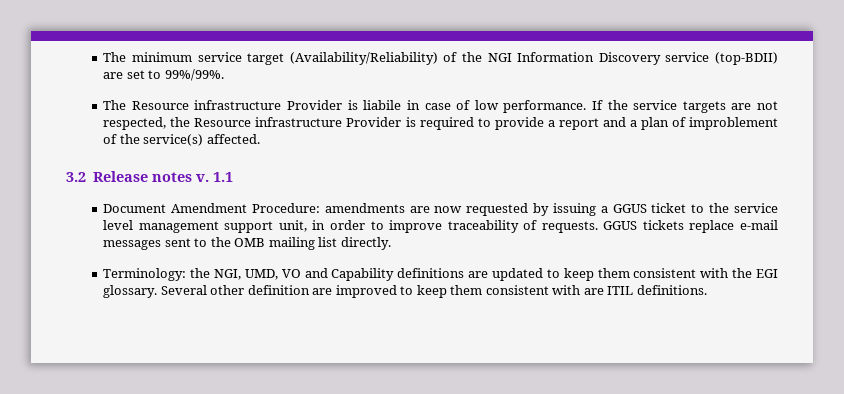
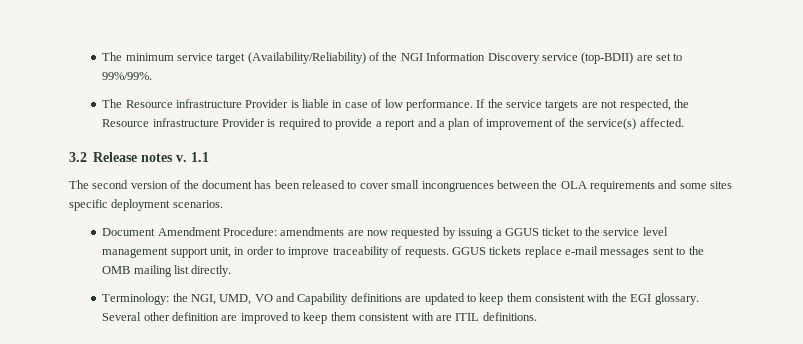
[363,100,402,110] liabile -> [302,99,330,108] liable
[689,117,779,130] improblement -> [486,119,554,130] improvement
(233, 177) none -> [69,180,733,192] [69,199,223,211] // The second version of the document has been released to cover small incongruences between the OLA requirements and some sites specific deployment scenarios.

